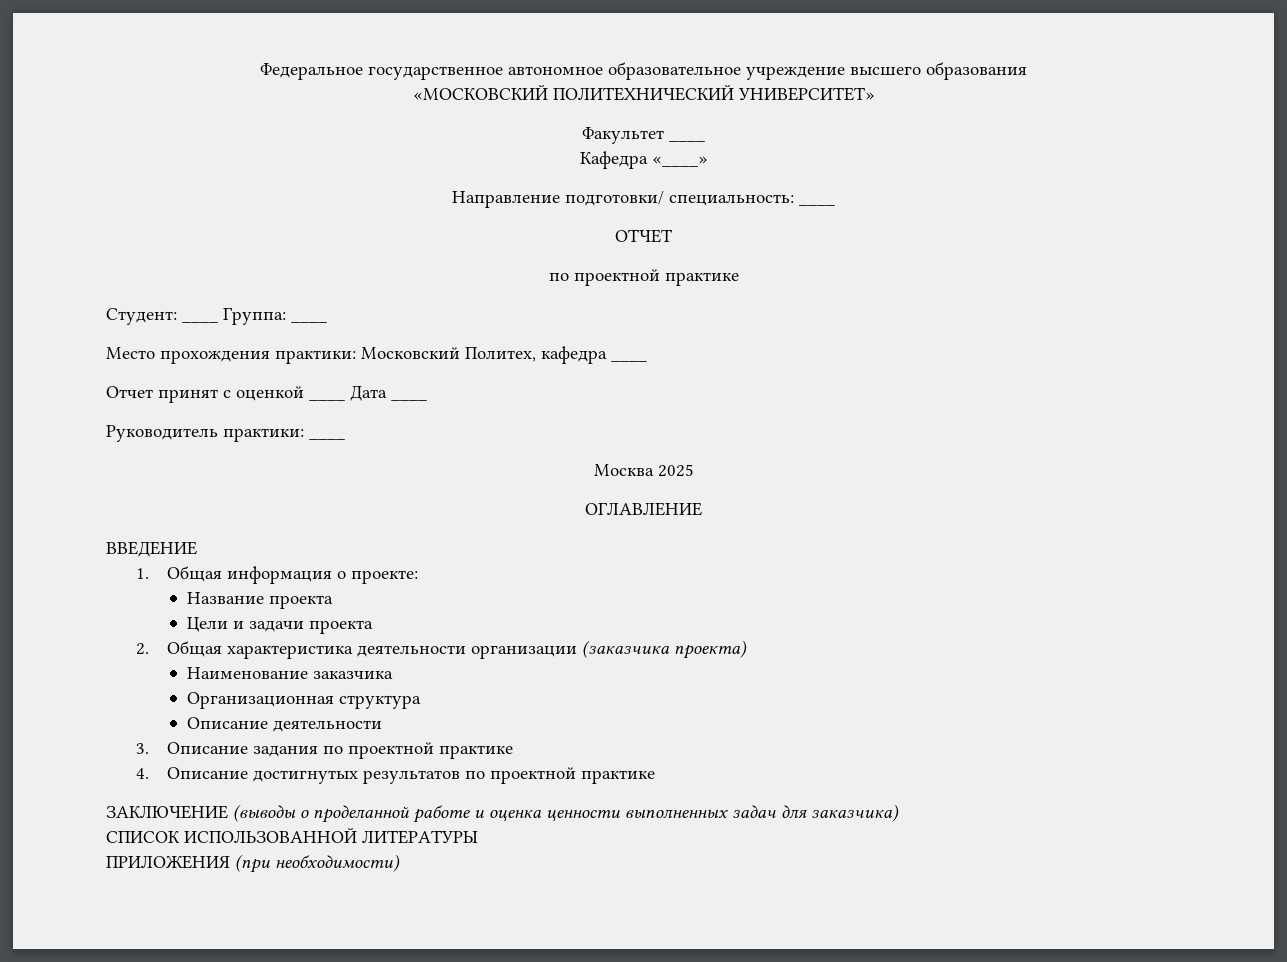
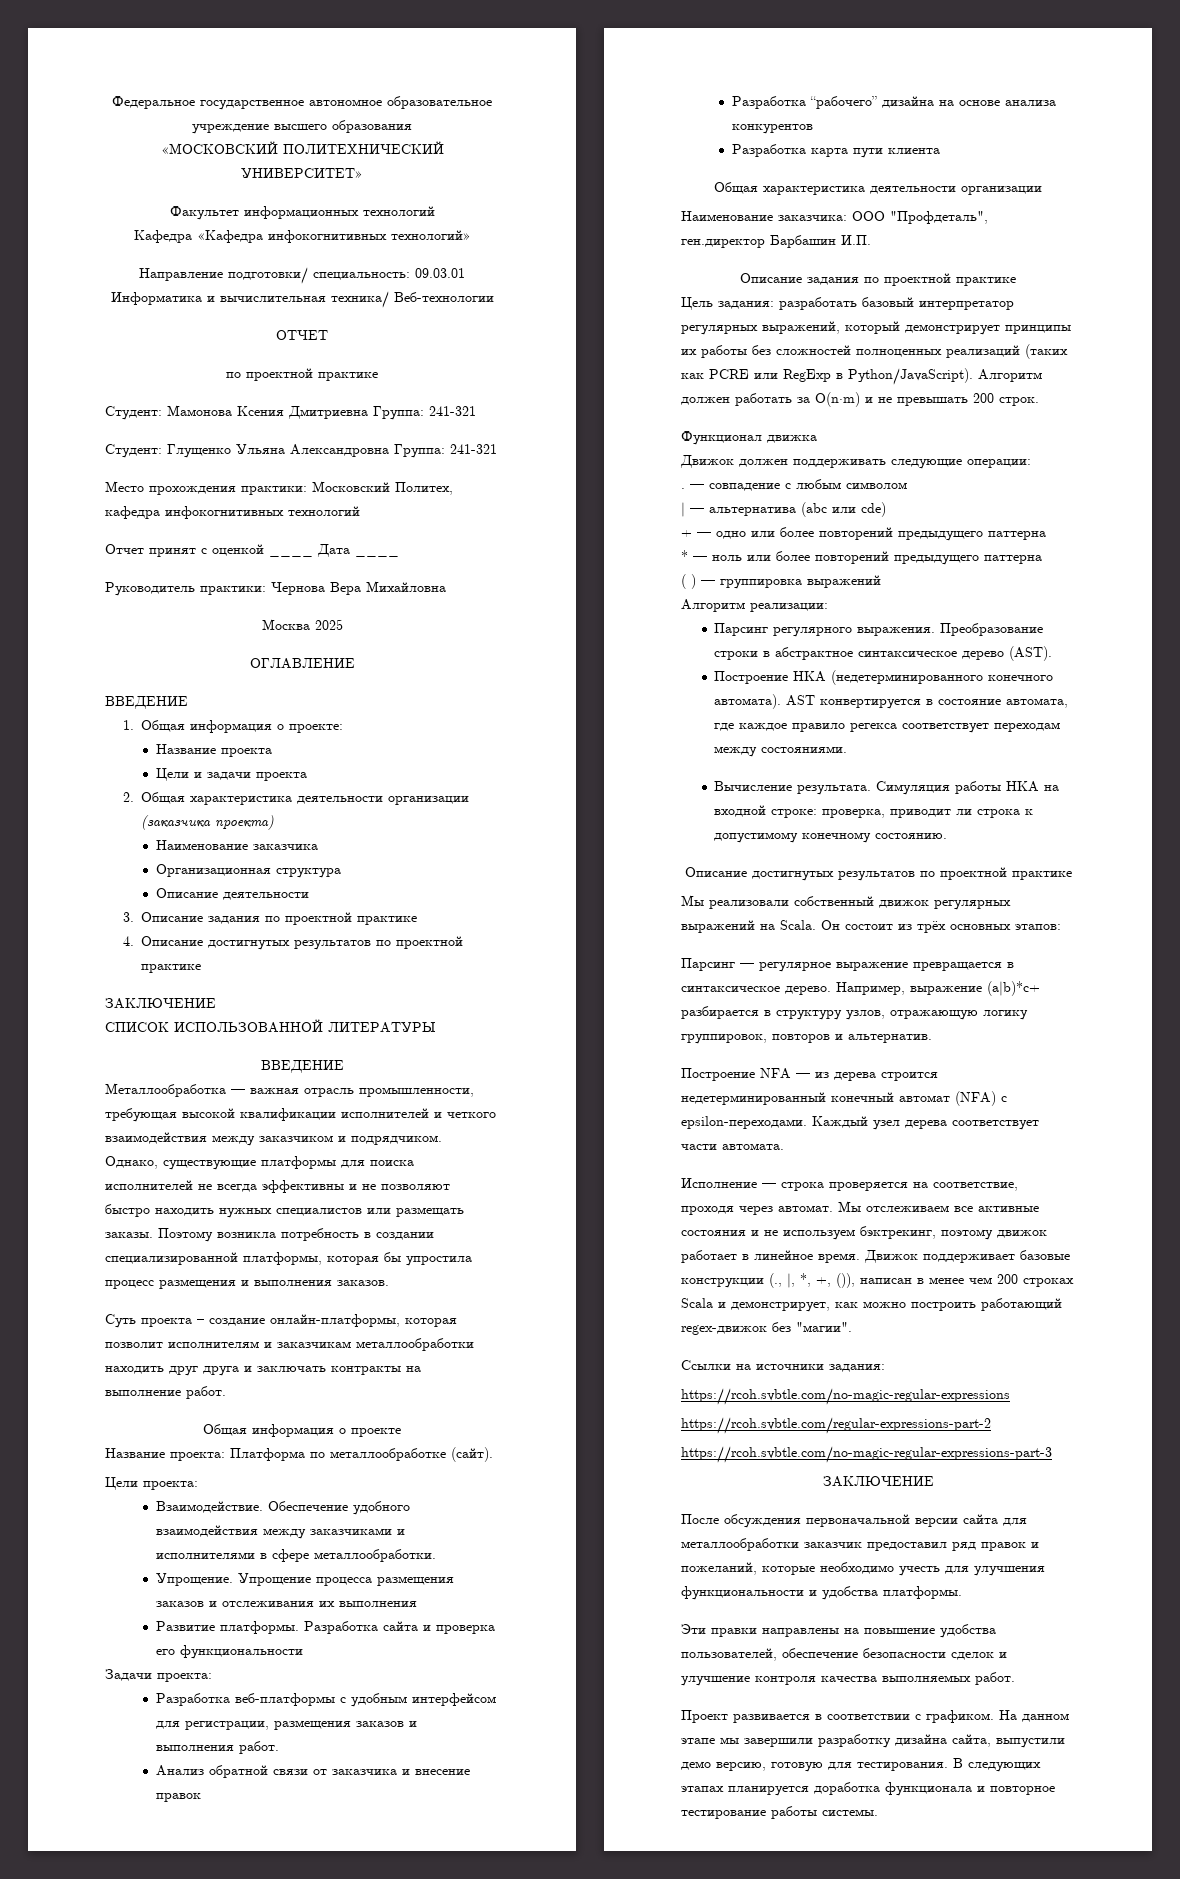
[669,139,705,142] ____ -> [243,206,435,219] информационных технологий
[651,156,708,167] «____» -> [196,230,471,243] «Кафедра инфокогнитивных технологий»
[799,203,835,206] ____ -> [415,268,465,278] [110,291,494,308] 09.03.01 Информатика и вычислительная техника/ Веб-технологии
[182,307,327,325] ____ Группа: ____ -> [167,405,476,420] [105,444,497,458] Мамонова Ксения Дмитриевна Группа: 241-321 // Студент: Глущенко Ульяна Александровна Группа: 241-321
[611,359,647,362] ____ -> [165,506,360,519] инфокогнитивных технологий
[309,437,345,440] ____ -> [271,581,446,595] Чернова Вера Михайловна
[233,804,899,823] [106,828,478,844] [106,854,400,873] (выводы о проделанной работе и оценка ценности выполненных задач для заказчика) // СПИСОК ИСПОЛЬЗОВАННОЙ ЛИТЕРАТУРЫ // ПРИЛОЖЕНИЯ (при необходимости) -> [105,1019,436,1033] [260,1060,344,1073] [105,1083,474,1097] [105,1108,496,1122] [105,1132,442,1146] [105,1156,414,1170] [105,1180,450,1193] [105,1204,464,1218] [105,1228,434,1242] [105,1252,472,1266] [105,1279,389,1289] [105,1314,457,1328] [105,1338,474,1351] [105,1366,421,1376] [105,1386,226,1399] [203,1424,401,1437] [105,1447,493,1462] [105,1477,198,1490] [155,1501,410,1515] [155,1525,405,1539] [155,1549,436,1562] [155,1573,454,1586] [155,1601,417,1607] [155,1621,495,1634] [155,1645,303,1659] [105,1669,212,1682] [155,1693,496,1707] [155,1720,417,1730] [155,1741,279,1754] [155,1765,470,1778] [155,1793,201,1802] [731,96,1056,109] [731,124,813,134] [731,144,940,158] [714,182,1042,195] [681,211,988,224] [681,235,871,248] [740,273,1016,286] [681,297,1014,310] [681,321,1071,335] [681,344,1068,359] [681,368,1042,385] [681,392,1039,407] [681,431,817,445] [680,455,1031,469] [681,479,907,491] [681,502,886,517] [681,527,1046,541] [681,550,1042,565] [681,574,881,589] [681,599,828,612] [714,623,1044,637] [714,646,1053,661] [714,670,1054,685] [714,694,1069,709] [714,722,1061,733] [714,746,848,757] [714,781,1060,795] [714,805,1034,818] [714,832,948,843] [684,867,1072,881] [681,895,1011,910] [681,920,1061,933] [681,958,1014,972] [681,981,1040,996] [681,1006,1028,1020] [681,1034,932,1044] [681,1068,938,1081] [681,1091,1007,1106] [681,1116,1039,1130] [681,1143,784,1150] [681,1178,1018,1191] [681,1201,1039,1215] [681,1226,1047,1240] [681,1250,1070,1263] [681,1273,1074,1288] [681,1298,1062,1312] [681,1322,852,1335] [681,1360,885,1372] [681,1388,1010,1405] [681,1417,991,1434] [681,1446,1052,1463] [822,1476,934,1487] [681,1514,1027,1528] [681,1538,1039,1551] [681,1562,1045,1576] [681,1586,962,1600] [681,1624,996,1638] [681,1648,1007,1661] [681,1672,1015,1686] [681,1710,1069,1723] [681,1734,1065,1748] [681,1758,1041,1772] [681,1782,1055,1796] [681,1806,878,1819] // СПИСОК ИСПОЛЬЗОВАННОЙ ЛИТЕРАТУРЫ // ВВЕДЕНИЕ // Металлообработка — важная отрасль промышленности, требующая высокой квалификации исполнителей и четкого взаимодействия между заказчиком и подрядчиком. Однако, существующие платформы для поиска исполнителей не всегда эффективны и не позволяют быстро находить нужных специалистов или размещать заказы. Поэтому возникла потребность в создании специализированной платформы, которая бы упростила процесс размещения и выполнения заказов. // Суть проекта – создание онлайн-платформы, которая позволит исполнителям и заказчикам металлообработки находить друг друга и заключать контракты на выполнение работ. // Общая информация о проекте // Название проекта: Платформа по металлообработке (сайт). // Цели проекта: // Взаимодействие. Обеспечение удобного взаимодействия между заказчиками и исполнителями в сфере металлообработки. // Упрощение. Упрощение процесса размещения заказов и отслеживания их выполнения // Развитие платформы. Разработка сайта и проверка его функциональности // Задачи проекта: // Разработка веб-платформы с удобным интерфейсом для регистрации, размещения заказов и выполнения работ. // Анализ обратной связи от заказчика и внесение правок // Разработка “рабочего” дизайна на основе анализа конкурентов // Разработка карта пути клиента // Общая характеристика деятельности организации // Наименование заказчика: ООО "Профдеталь", ген.директор Барбашин И.П. // Описание задания по проектной практике // Цель задания: разработать базовый интерпретатор регулярных выражений, который демонстрирует принципы их работы без сложностей полноценных реализаций (таких как PCRE или RegExp в Python/JavaScript). Алгоритм должен работать за O(n·m) и не превышать 200 строк. // Функционал движка // Движок должен поддерживать следующие операции: // . — совпадение с любым символом // | — альтернатива (abc или cde) // + — одно или более повторений предыдущего паттерна // * — ноль или более повторений предыдущего паттерна // ( ) — группировка выражений // Алгоритм реализации: // Парсинг регулярного выражения. Преобразование строки в абстрактное синтаксическое дерево (AST). // Построение НКА (недетерминированного конечного автомата). AST конвертируется в состояние автомата, где каждое правило регекса соответствует переходам между состояниями. // Вычисление результата. Симуляция работы НКА на входной строке: проверка, приводит ли строка к допустимому конечному состоянию. // Описание достигнутых результатов по проектной практике // Мы реализовали собственный движок регулярных выражений на Scala. Он состоит из трёх основных этапов: // Парсинг — регулярное выражение превращается в синтаксическое дерево. Например, выражение (a|b)*c+ разбирается в структуру узлов, отражающую логику группировок, повторов и альтернатив. // Построение NFA — из дерева строится недетерминированный конечный автомат (NFA) с epsilon-переходами. Каждый узел дерева соответствует части автомата. // Исполнение — строка проверяется на соответствие, проходя через автомат. Мы отслеживаем все активные состояния и не используем бэктрекинг, поэтому движок работает в линейное время. Движок поддерживает базовые конструкции (., |, *, +, ()), написан в менее чем 200 строках Scala и демонстрирует, как можно построить работающий regex-движок без "магии". // Ссылки на источники задания: // https://rcoh.svbtle.com/no-magic-regular-expressions // https://rcoh.svbtle.com/regular-expressions-part-2 // https://rcoh.svbtle.com/no-magic-regular-expressions-part-3 // ЗАКЛЮЧЕНИЕ // После обсуждения первоначальной версии сайта для металлообработки заказчик предоставил ряд правок и пожеланий, которые необходимо учесть для улучшения функциональности и удобства платформы. // Эти правки направлены на повышение удобства пользователей, обеспечение безопасности сделок и улучшение контроля качества выполняемых работ. // Проект развивается в соответствии с графиком. На данном этапе мы завершили разработку дизайна сайта, выпустили демо версию, готовую для тестирования. В следующих этапах планируется доработка функционала и повторное тестирование работы системы.

